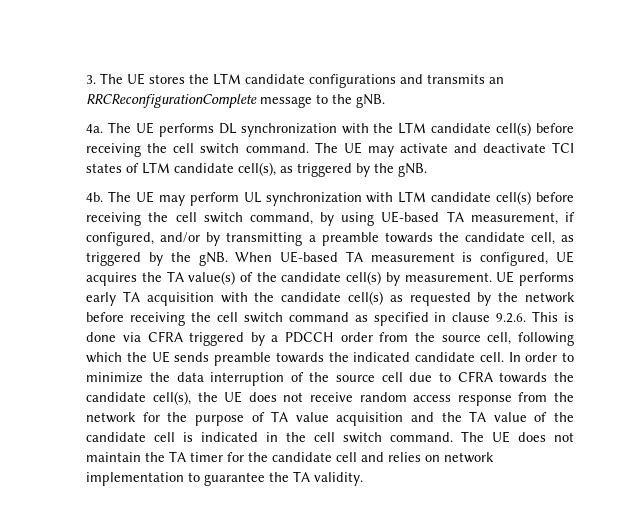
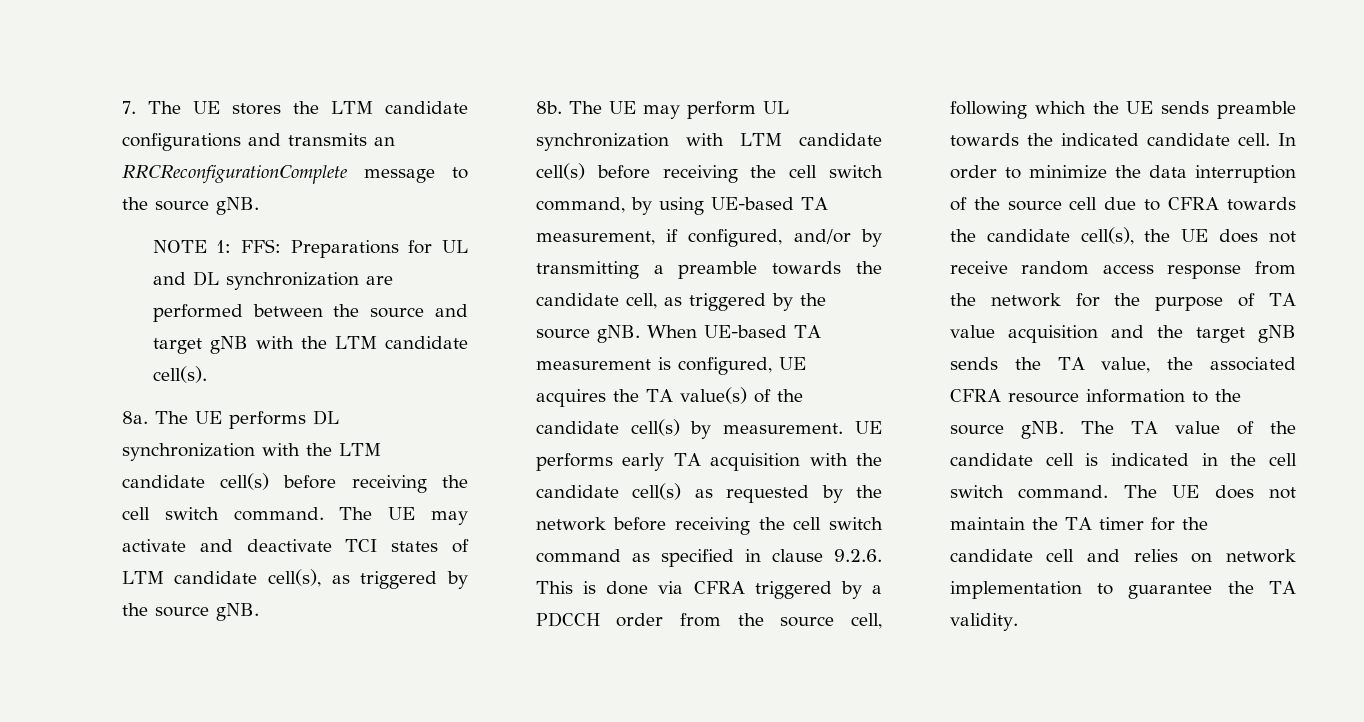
[86,75,97,84] 3. -> [121,101,136,114] 7.
[356,94,386,108] [86,124,104,133] gNB. // 4a. -> [154,197,259,215] [152,239,468,258] [152,271,393,290] [152,304,468,322] [152,336,469,354] [152,366,207,383] [121,411,148,424] source gNB. // NOTE 1: FFS: Preparations for UL and DL synchronization are performed between the source and target gNB with the LTM candidate cell(s). // 8a.
[398,163,428,177] [86,192,104,202] gNB. // 4b. -> [154,603,259,621] [535,101,562,114] source gNB. // 8b.
(191, 257) none -> [535,328,590,339] source
(462, 417) none -> [1195,325,1296,343] [949,357,1296,373] [949,389,1241,403] [949,421,1114,439] target gNB sends the TA value, the associated CFRA resource information to the source gNB. The

